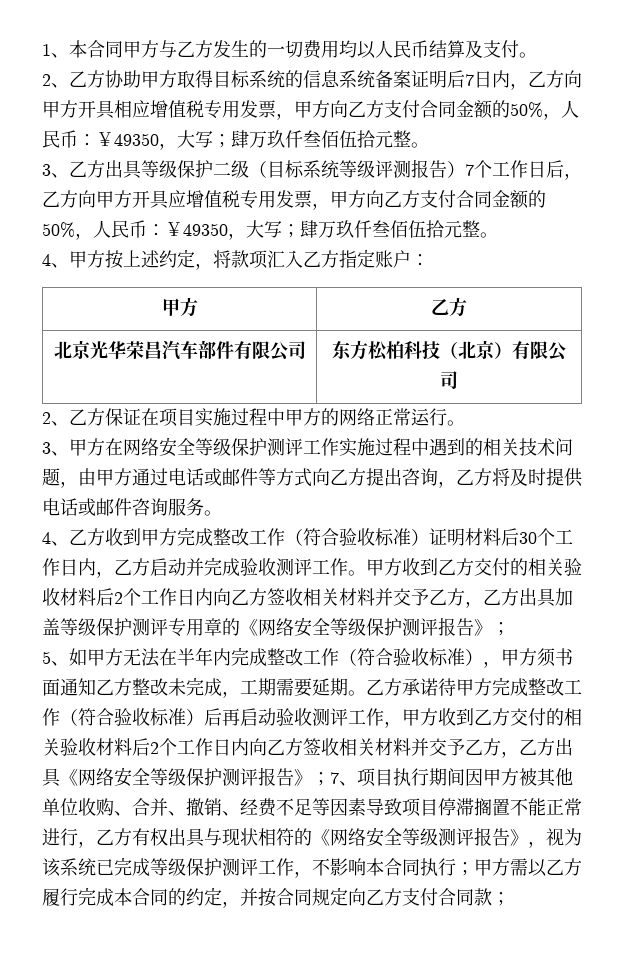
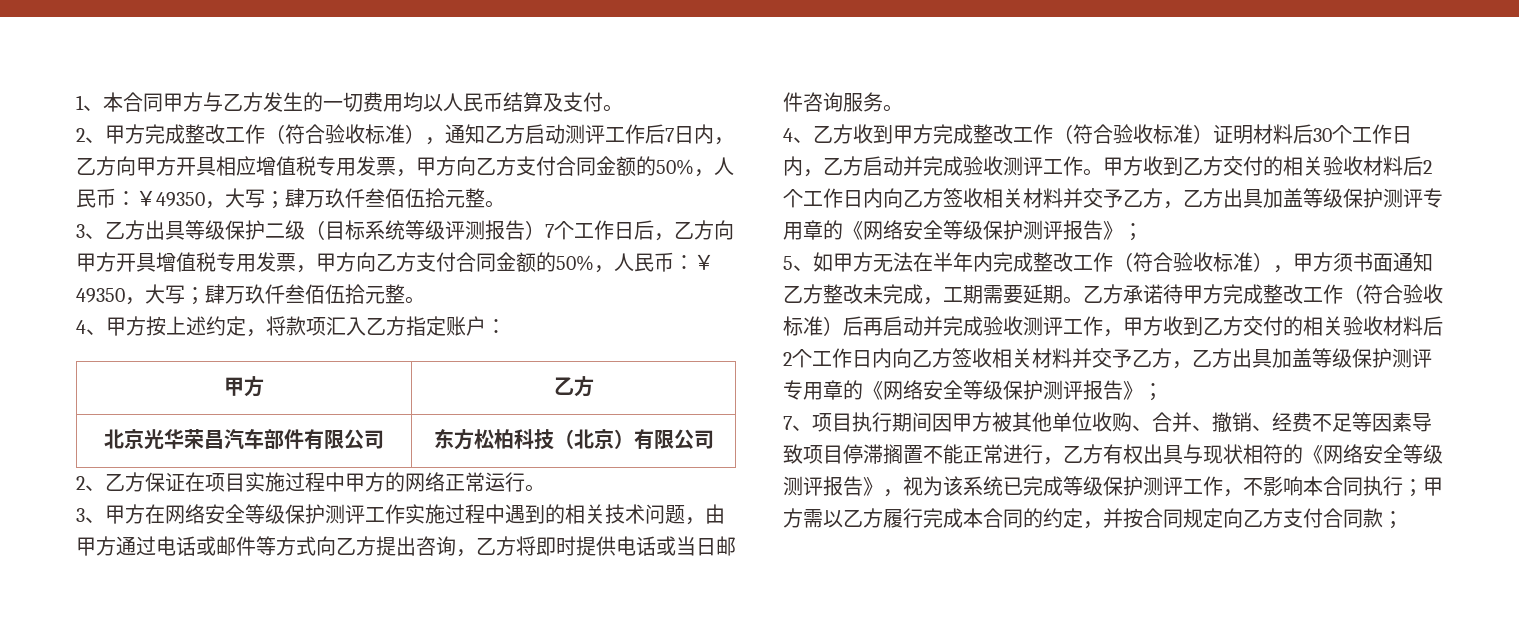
[69,70,447,88] 乙方协助甲方取得目标系统的信息系统备案证明 -> [105,124,645,145] 甲方完成整改工作（符合验收标准），通知乙方启动测评工作
[168,190,186,208] 应 -> (156, 262) none
[510,468,528,486] 及 -> [536,537,556,556] 即
(96, 507) none -> [676,536,716,556] 当日
(276, 717) none -> [923,316,983,336] 并完成
[60,767,330,787] 《网络安全等级保护测评报告》； -> [1272,348,1432,368] [783,380,1163,401] 加盖等级保护测评专用章的《网络安全等级保护测评报告》； //

